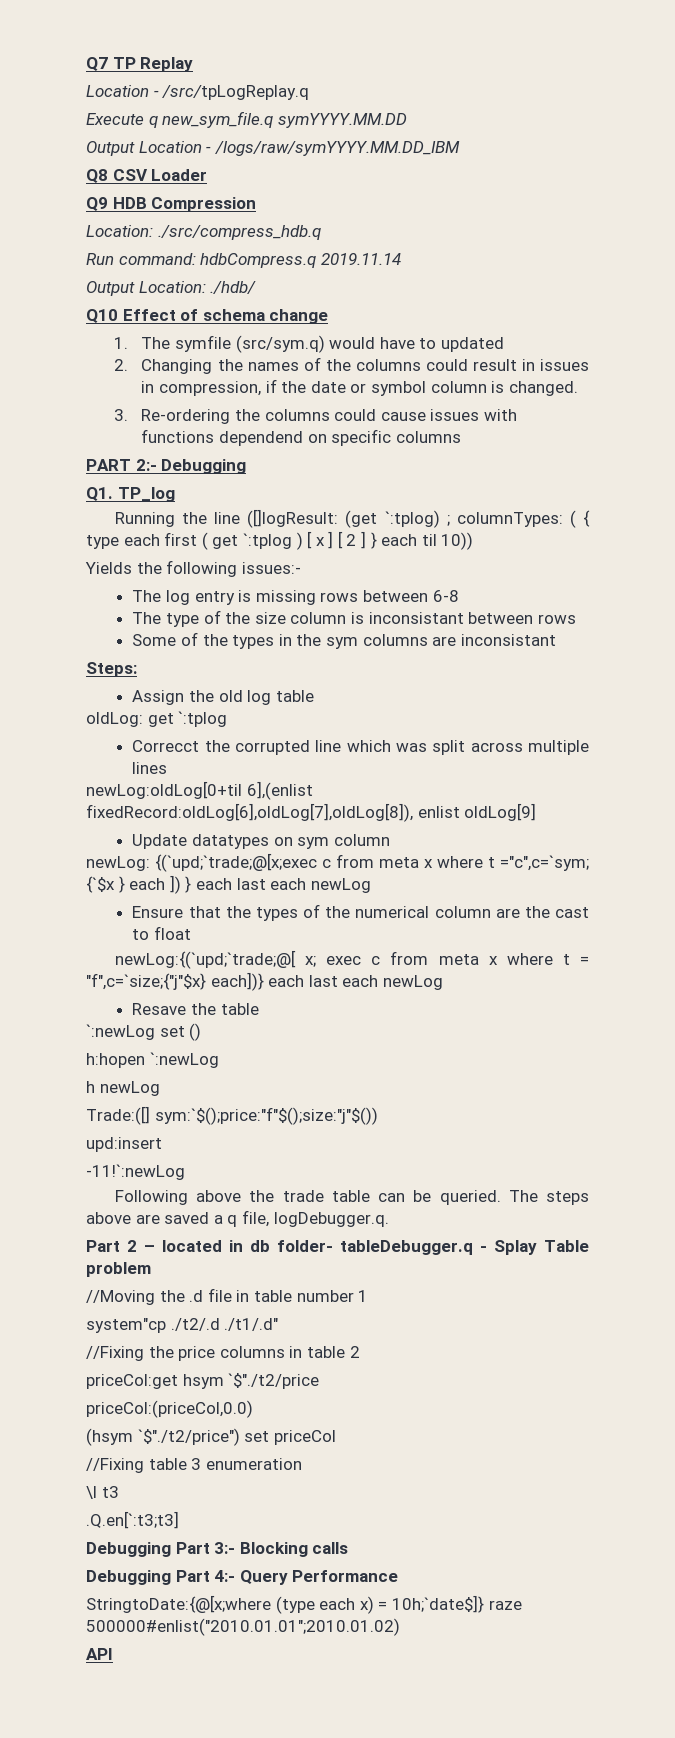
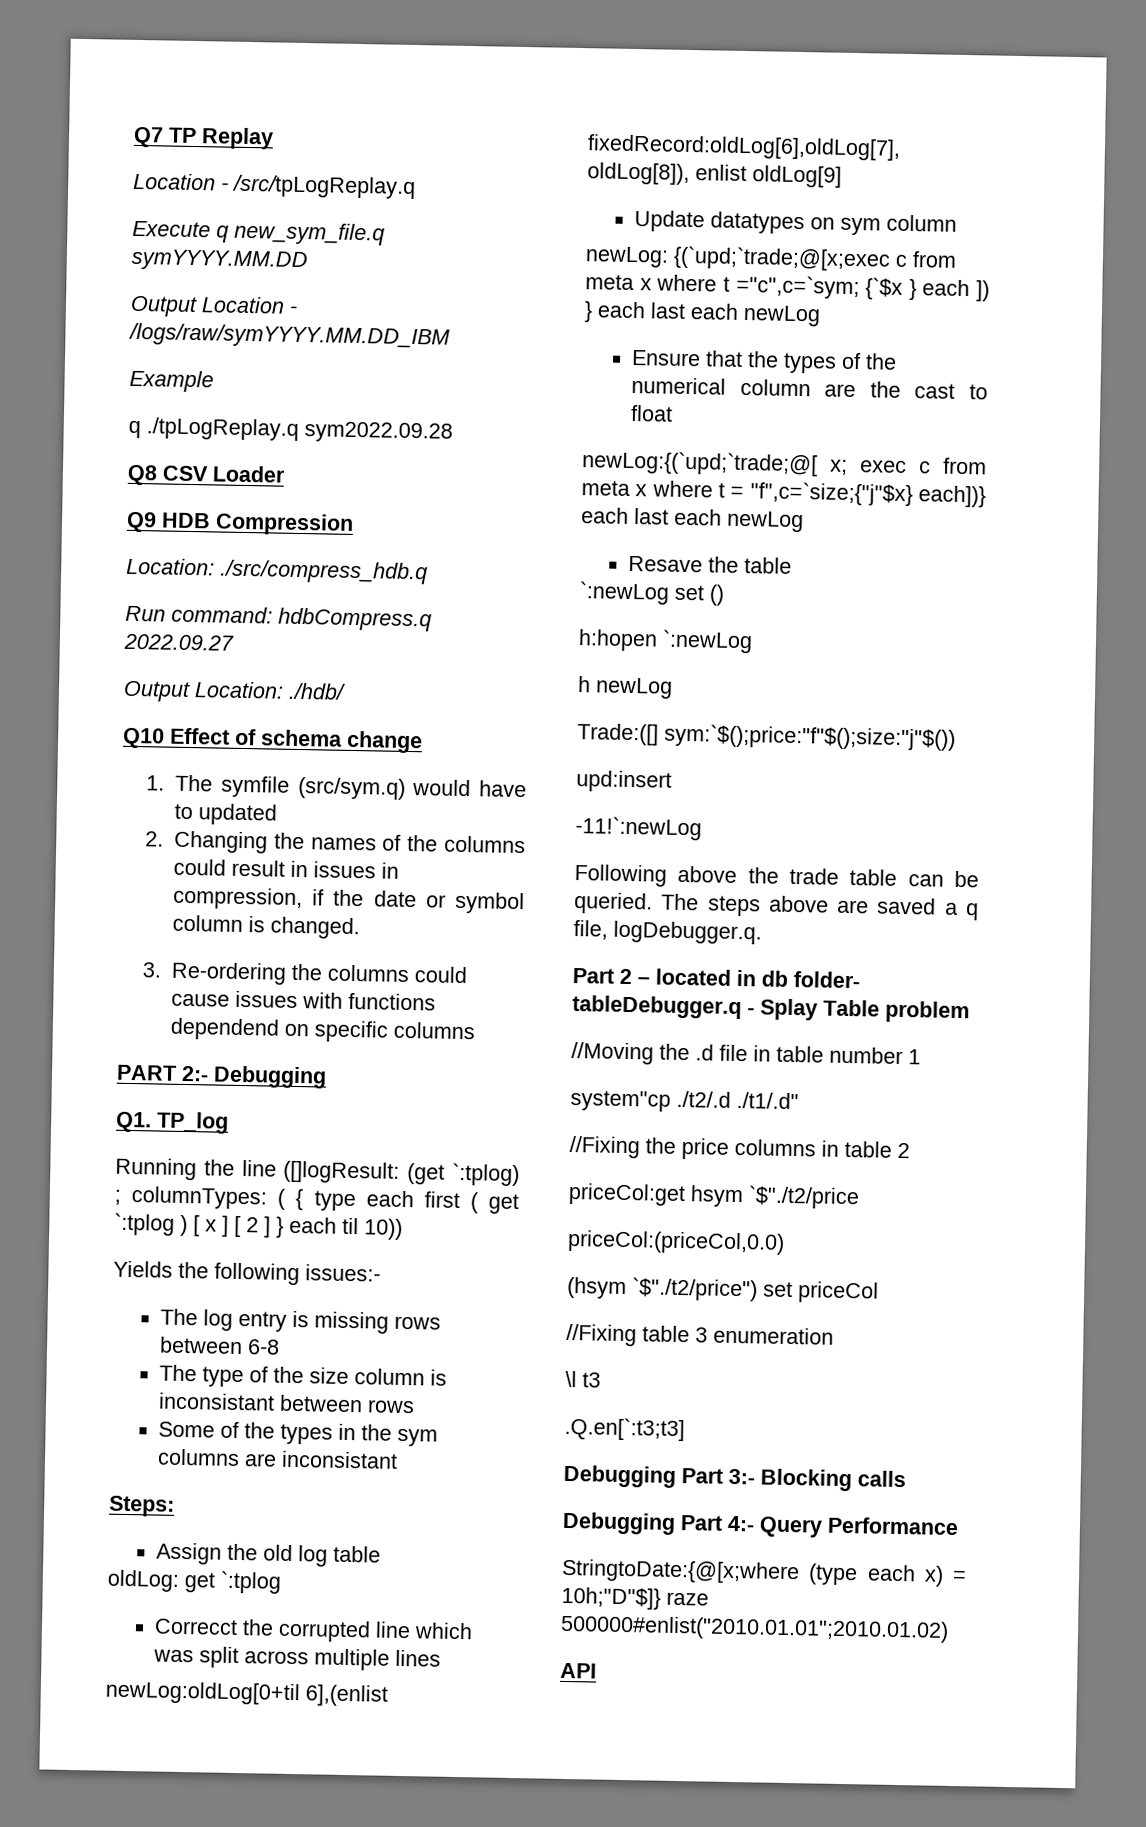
(460, 148) none -> [129,369,214,393] [128,417,453,444] // Example // q ./tpLogReplay.q sym2022.09.28
[320,253,401,265] 2019.11.14 -> [123,633,234,651] 2022.09.27
[391,1595,484,1613] 10h;`date$]} -> [561,1586,661,1610] 10h;"D"$]}

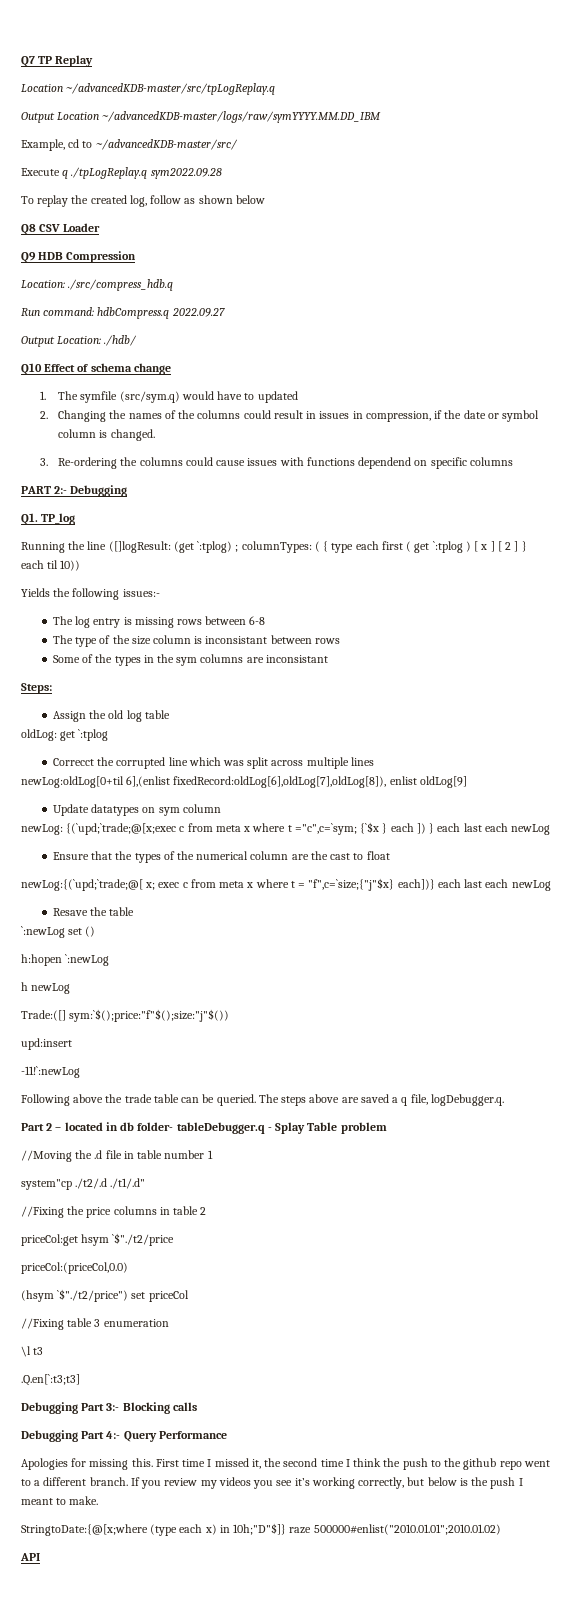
[221,174,416,200] [132,220,385,246] [131,248,308,273] [130,295,297,318] [128,322,450,350] [129,369,214,393] [128,417,453,444] - /src/tpLogReplay.q // Execute q new_sym_file.q symYYYY.MM.DD // Output Location - /logs/raw/symYYYY.MM.DD_IBM // Example // q ./tpLogReplay.q sym2022.09.28 -> [66,83,276,95] [21,111,382,123] [21,139,238,151] [21,167,222,179] [21,195,265,207] ~/advancedKDB-master/src/tpLogReplay.q // Output Location ~/advancedKDB-master/logs/raw/symYYYY.MM.DD_IBM // Example, cd to ~/advancedKDB-master/src/ // Execute q ./tpLogReplay.q sym2022.09.28 // To replay the created log, follow as shown below
(959, 1526) none -> [21,1458,550,1470] [21,1477,523,1489] [21,1496,99,1505] // Apologies for missing this. First time I missed it, the second time I think the push to the github repo went to a different branch. If you review my videos you see it’s working correctly, but below is the push I meant to make.
[952,1570,967,1583] = -> [219,1525,230,1533] in

